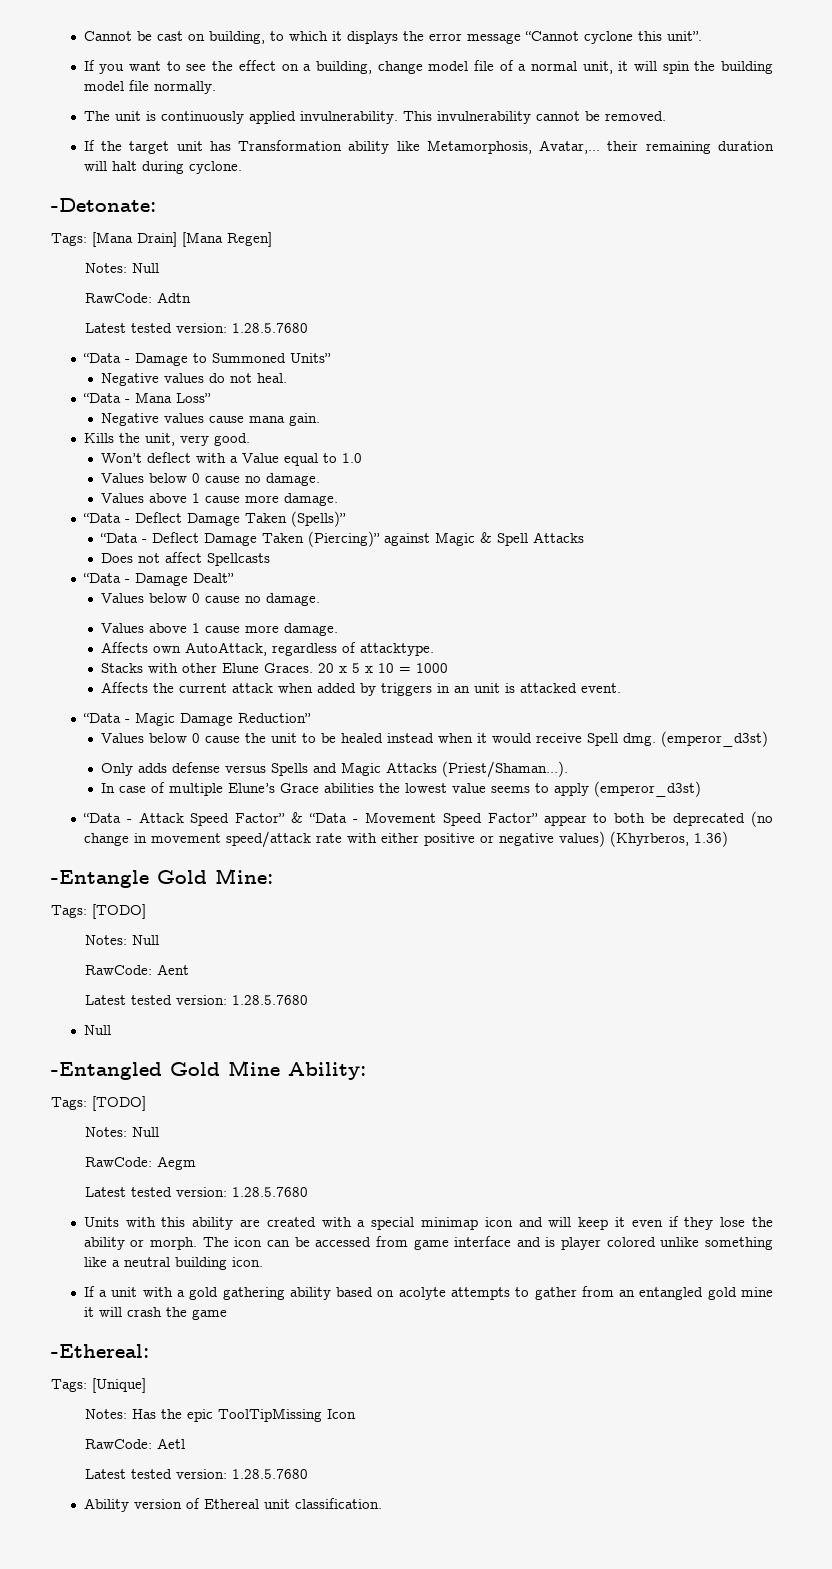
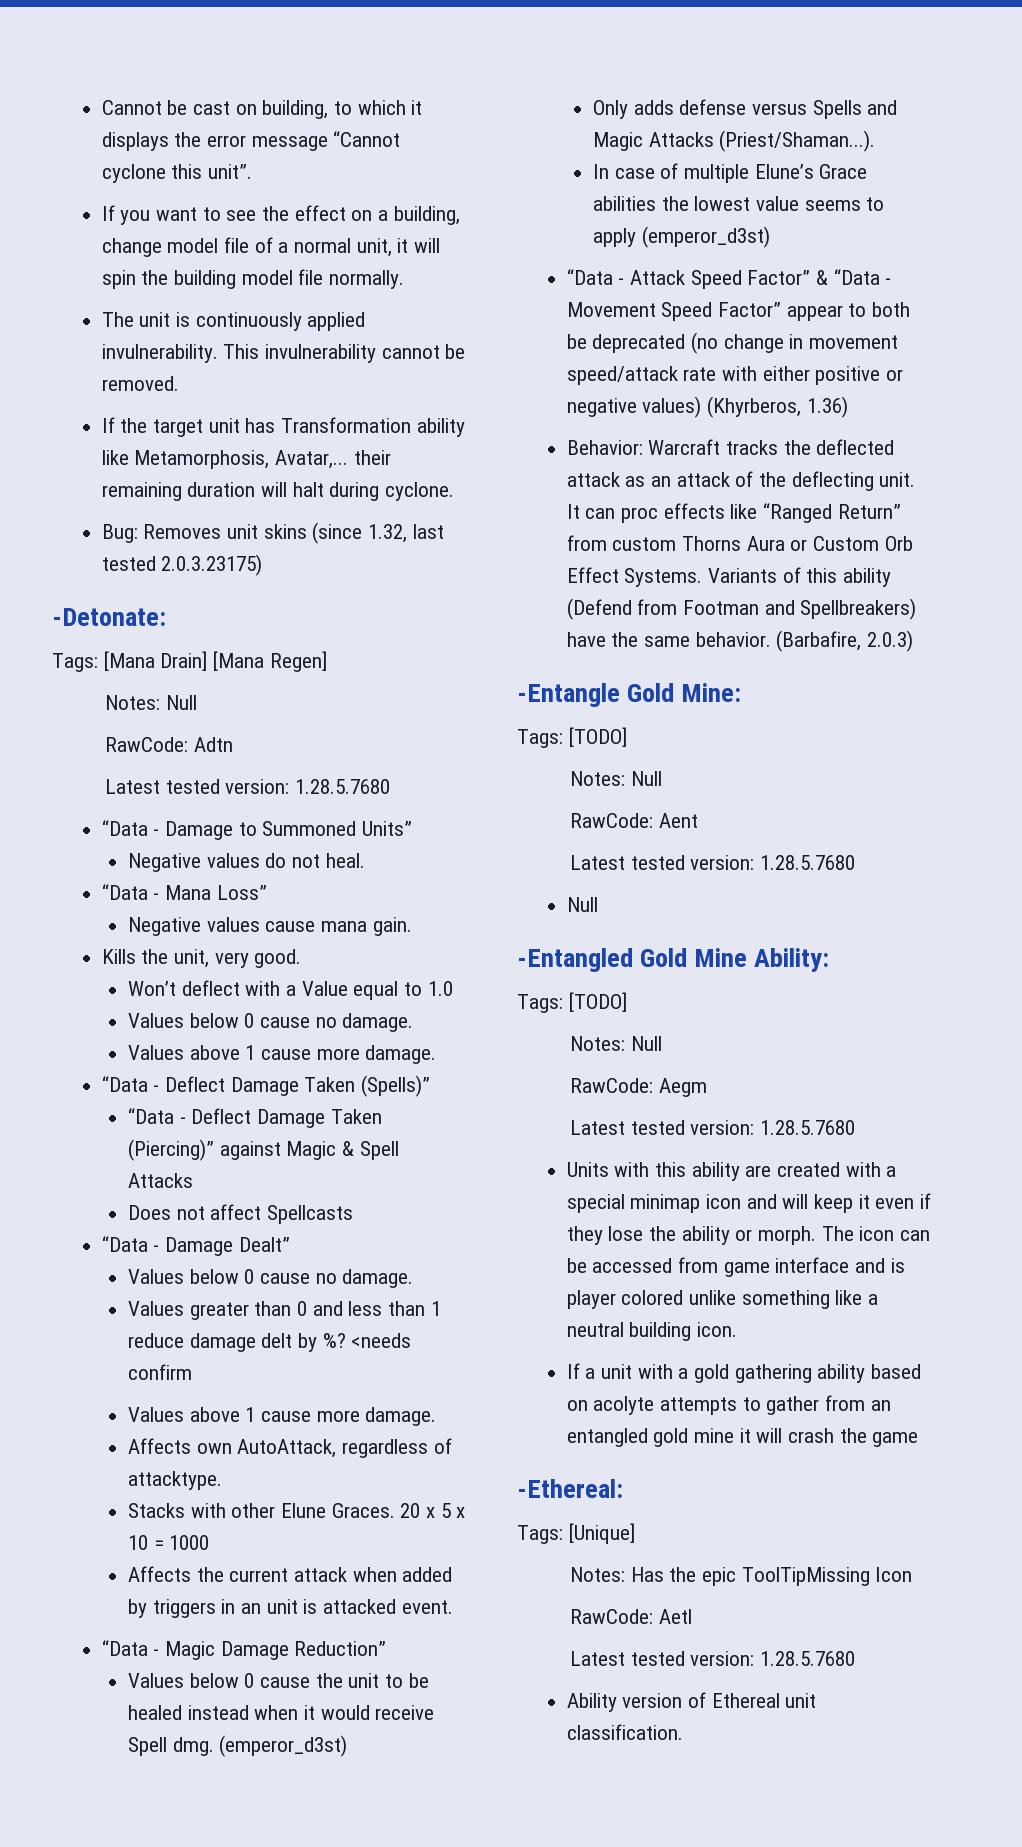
(242, 167) none -> [101,522,444,544] [101,554,263,576] // Bug: Removes unit skins (since 1.32, last tested 2.0.3.23175)
(320, 599) none -> [128,1301,441,1320] [128,1333,412,1352] [128,1364,193,1380] // Values greater than 0 and less than 1 reduce damage delt by %? <needs confirm
(728, 839) none -> [566,439,895,455] [566,471,916,491] [566,503,901,523] [566,535,913,551] [566,567,891,587] [566,598,917,620] [566,630,913,652] // Behavior: Warcraft tracks the deflected attack as an attack of the deflecting unit. It can proc effects like “Ranged Return” from custom Thorns Aura or Custom Orb Effect Systems. Variants of this ability (Defend from Footman and Spellbreakers) have the same behavior. (Barbafire, 2.0.3)

